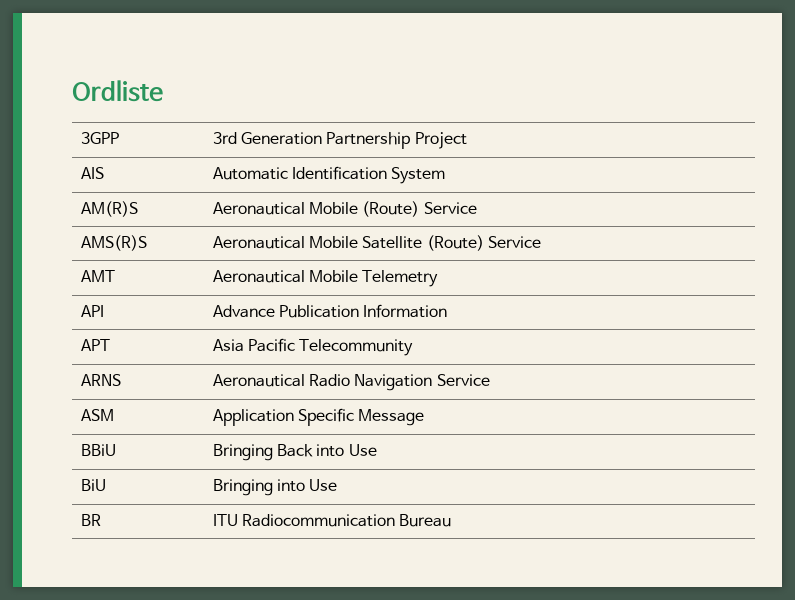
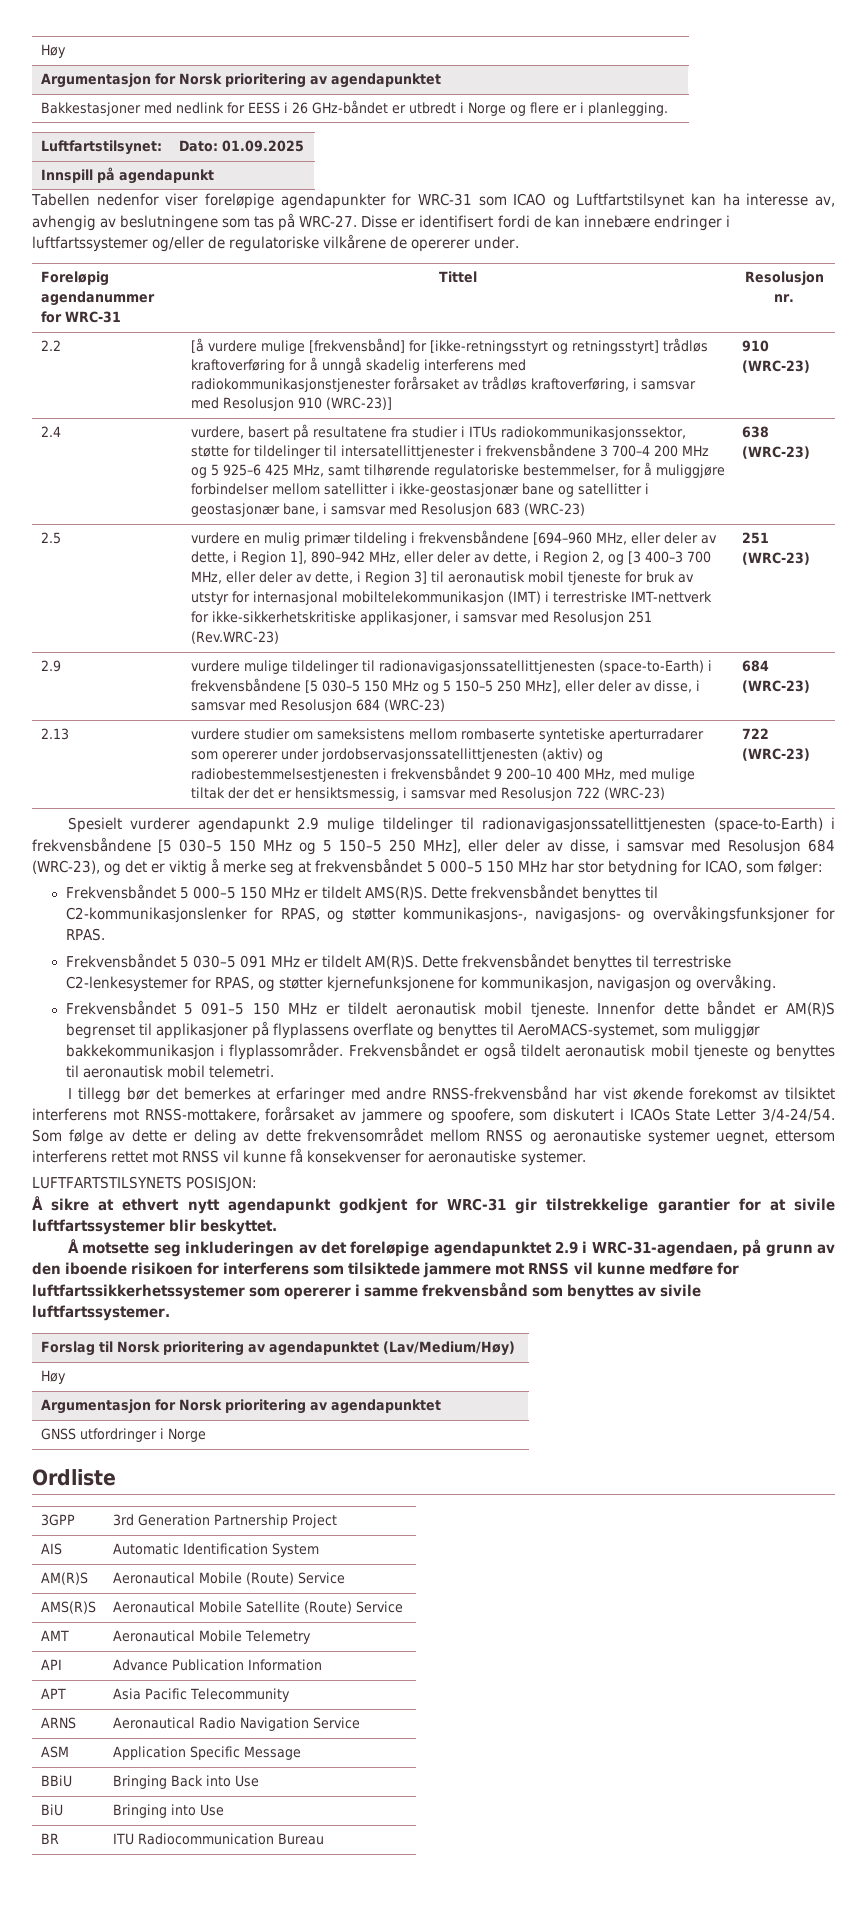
(72, 91) none -> [40,44,66,58] [40,73,441,88] [40,100,668,116] [40,140,162,155] [178,140,304,152] [40,167,214,184] [31,193,835,209] [32,213,730,231] [32,234,520,252] [40,271,109,286] [40,291,155,306] [40,311,121,323] [439,271,477,283] [744,271,824,286] [774,294,795,302] [40,340,61,351] [190,338,708,354] [190,357,526,373] [190,376,696,392] [190,397,392,411] [741,340,769,352] [741,360,810,373] [40,426,61,437] [190,424,686,440] [190,443,709,459] [190,462,725,478] [190,483,649,497] [190,503,585,517] [741,426,769,438] [741,446,810,459] [40,532,61,544] [190,530,717,546] [190,551,711,565] [190,571,694,585] [190,591,713,605] [190,611,652,625] [190,631,280,644] [741,532,769,544] [741,552,810,565] [40,660,61,672] [190,660,712,674] [190,678,700,694] [190,699,445,713] [741,660,769,672] [741,680,810,693] [40,728,69,740] [190,728,704,742] [190,748,603,762] [190,766,695,782] [190,787,665,801] [741,728,769,739] [741,748,810,761] [67,817,836,833] [32,837,835,855] [32,858,823,876] [65,884,659,902] [65,905,835,923] [65,928,105,941] [65,953,732,971] [65,974,777,992] [65,1000,835,1018] [65,1021,761,1039] [65,1042,836,1060] [65,1065,274,1078] [67,1085,836,1103] [32,1106,836,1124] [32,1127,835,1145] [32,1148,587,1166] [32,1176,258,1191] [32,1196,835,1214] [32,1219,278,1235] [67,1239,835,1257] [32,1262,739,1278] [32,1282,702,1300] [32,1305,170,1321] [40,1341,515,1356] [40,1370,66,1384] [40,1399,441,1414] [40,1428,206,1442] Høy // Argumentasjon for Norsk prioritering av agendapunktet // Bakkestasjoner med nedlink for EESS i 26 GHz-båndet er utbredt i Norge og flere er i planlegging. // Luftfartstilsynet: | Dato: 01.09.2025 // Innspill på agendapunkt // Tabellen nedenfor viser foreløpige agendapunkter for WRC-31 som ICAO og Luftfartstilsynet kan ha interesse av, avhengig av beslutningene som tas på WRC-27. Disse er identifisert fordi de kan innebære endringer i luftfartssystemer og/eller de regulatoriske vilkårene de opererer under. // Foreløpig agendanummer for WRC-31 | Tittel | Resolusjon nr. // 2.2 | [å vurdere mulige [frekvensbånd] for [ikke-retningsstyrt og retningsstyrt] trådløs kraftoverføring for å unngå skadelig interferens med radiokommunikasjonstjenester forårsaket av trådløs kraftoverføring, i samsvar med Resolusjon 910 (WRC-23)] | 910 (WRC-23) // 2.4 | vurdere, basert på resultatene fra studier i ITUs radiokommunikasjonssektor, støtte for tildelinger til intersatellittjenester i frekvensbåndene 3 700–4 200 MHz og 5 925–6 425 MHz, samt tilhørende regulatoriske bestemmelser, for å muliggjøre forbindelser mellom satellitter i ikke-geostasjonær bane og satellitter i geostasjonær bane, i samsvar med Resolusjon 683 (WRC-23) | 638 (WRC-23) // 2.5 | vurdere en mulig primær tildeling i frekvensbåndene [694–960 MHz, eller deler av dette, i Region 1], 890–942 MHz, eller deler av dette, i Region 2, og [3 400–3 700 MHz, eller deler av dette, i Region 3] til aeronautisk mobil tjeneste for bruk av utstyr for internasjonal mobiltelekommunikasjon (IMT) i terrestriske IMT-nettverk for ikke-sikkerhetskritiske applikasjoner, i samsvar med Resolusjon 251 (Rev.WRC-23) | 251 (WRC-23) // 2.9 | vurdere mulige tildelinger til radionavigasjonssatellittjenesten (space-to-Earth) i frekvensbåndene [5 030–5 150 MHz og 5 150–5 250 MHz], eller deler av disse, i samsvar med Resolusjon 684 (WRC-23) | 684 (WRC-23) // 2.13 | vurdere studier om sameksistens mellom rombaserte syntetiske aperturradarer som opererer under jordobservasjonssatellittjenesten (aktiv) og radiobestemmelsestjenesten i frekvensbåndet 9 200–10 400 MHz, med mulige tiltak der det er hensiktsmessig, i samsvar med Resolusjon 722 (WRC-23) | 722 (WRC-23) // Spesielt vurderer agendapunkt 2.9 mulige tildelinger til radionavigasjonssatellittjenesten (space-to-Earth) i frekvensbåndene [5 030–5 150 MHz og 5 150–5 250 MHz], eller deler av disse, i samsvar med Resolusjon 684 (WRC-23), og det er viktig å merke seg at frekvensbåndet 5 000–5 150 MHz har stor betydning for ICAO, som følger: // Frekvensbåndet 5 000–5 150 MHz er tildelt AMS(R)S. Dette frekvensbåndet benyttes til C2-kommunikasjonslenker for RPAS, og støtter kommunikasjons-, navigasjons- og overvåkingsfunksjoner for RPAS. // Frekvensbåndet 5 030–5 091 MHz er tildelt AM(R)S. Dette frekvensbåndet benyttes til terrestriske C2-lenkesystemer for RPAS, og støtter kjernefunksjonene for kommunikasjon, navigasjon og overvåking. // Frekvensbåndet 5 091–5 150 MHz er tildelt aeronautisk mobil tjeneste. Innenfor dette båndet er AM(R)S begrenset til applikasjoner på flyplassens overflate og benyttes til AeroMACS-systemet, som muliggjør bakkekommunikasjon i flyplassområder. Frekvensbåndet er også tildelt aeronautisk mobil tjeneste og benyttes til aeronautisk mobil telemetri. // I tillegg bør det bemerkes at erfaringer med andre RNSS-frekvensbånd har vist økende forekomst av tilsiktet interferens mot RNSS-mottakere, forårsaket av jammere og spoofere, som diskutert i ICAOs State Letter 3/4-24/54. Som følge av dette er deling av dette frekvensområdet mellom RNSS og aeronautiske systemer uegnet, ettersom interferens rettet mot RNSS vil kunne få konsekvenser for aeronautiske systemer. // LUFTFARTSTILSYNETS POSISJON: // Å sikre at ethvert nytt agendapunkt godkjent for WRC-31 gir tilstrekkelige garantier for at sivile luftfartssystemer blir beskyttet. // Å motsette seg inkluderingen av det foreløpige agendapunktet 2.9 i WRC-31-agendaen, på grunn av den iboende risikoen for interferens som tilsiktede jammere mot RNSS vil kunne medføre for luftfartssikkerhetssystemer som opererer i samme frekvensbånd som benyttes av sivile luftfartssystemer. // Forslag til Norsk prioritering av agendapunktet (Lav/Medium/Høy) // Høy // Argumentasjon for Norsk prioritering av agendapunktet // GNSS utfordringer i Norge //

